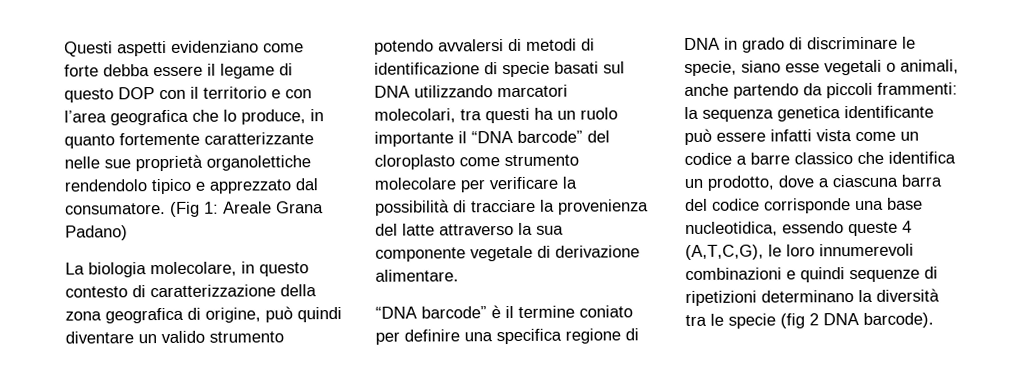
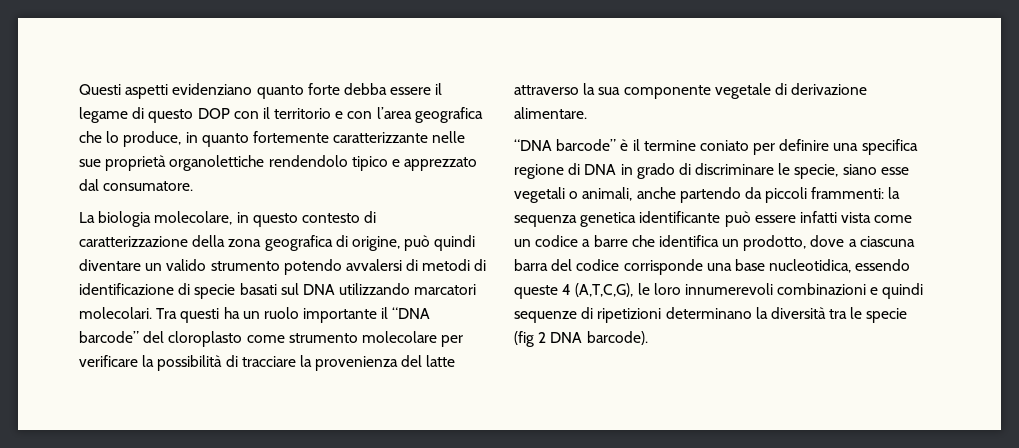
[263,43,304,53] come -> [256,85,304,99] quanto
[170,201,324,217] [65,225,128,241] (Fig 1: Areale Grana Padano) -> (194, 186) none
[374,108,482,123] molecolari, tra -> [79,307,178,319] molecolari. Tra
[794,152,853,165] classico -> (628, 241) none

